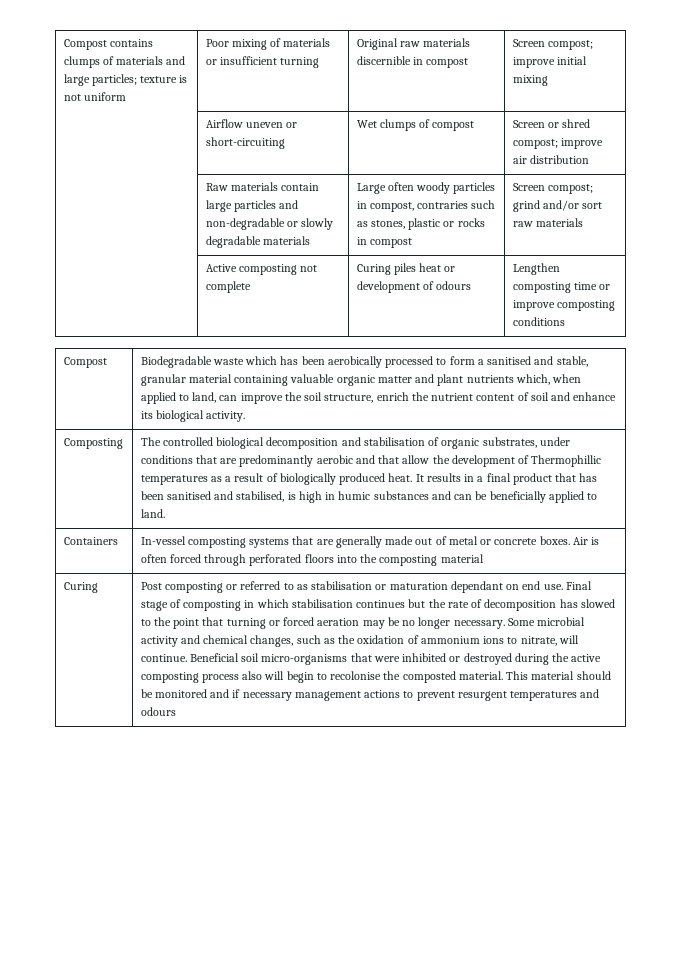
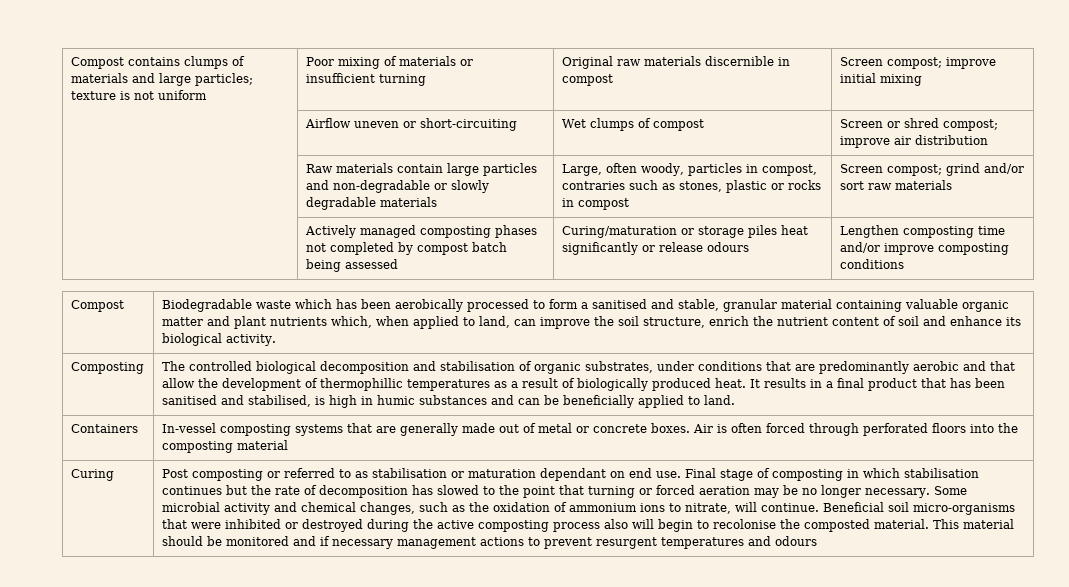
[356,182,451,194] Large often woody -> [561,163,684,176] Large, often woody,
[205,264,318,275] [205,281,251,293] [356,263,456,275] [356,281,434,293] Active composting not complete | Curing piles heat or development of -> [304,225,537,238] [305,242,507,255] [305,259,398,272] [561,225,808,238] [561,242,703,255] Actively managed composting phases not completed by compost batch being assessed | Curing/maturation or storage piles heat significantly or release
[599,284,611,290] or -> [839,242,880,253] and/or
[531,455,602,467] Thermophillic -> [319,378,403,391] thermophillic

